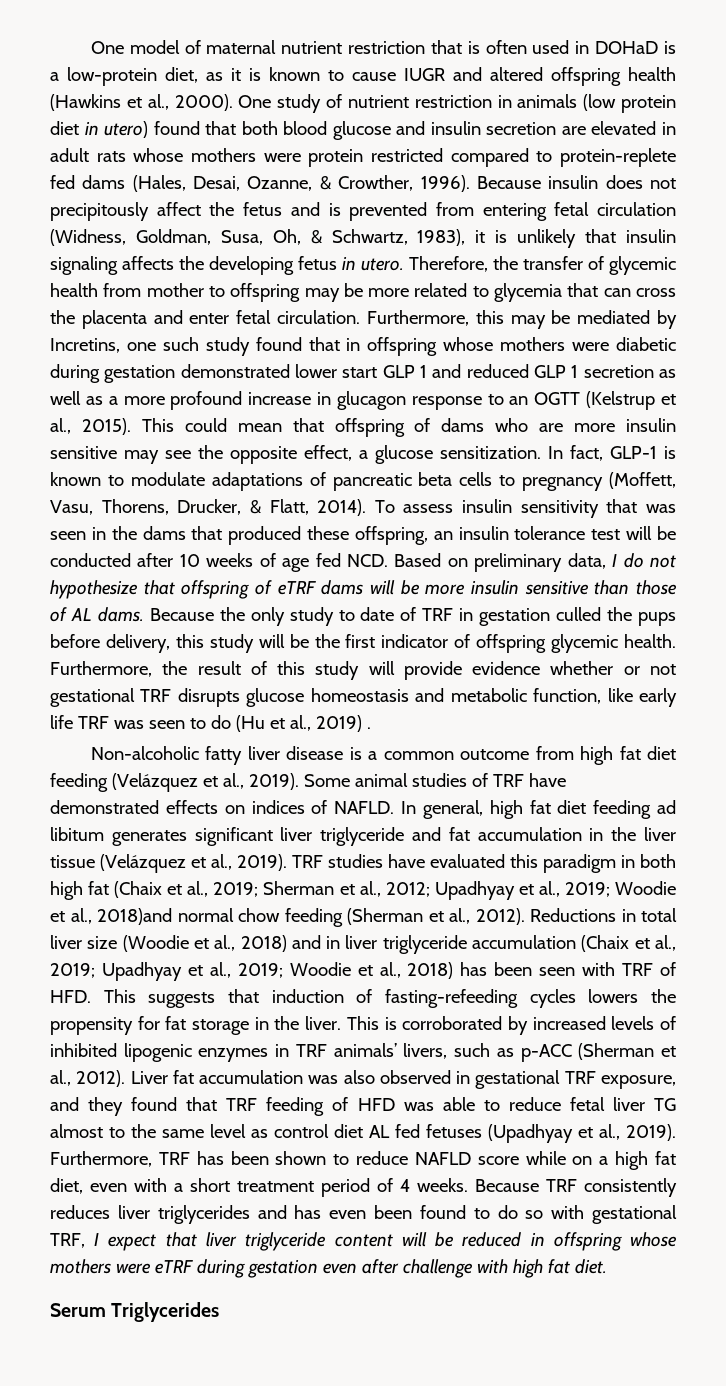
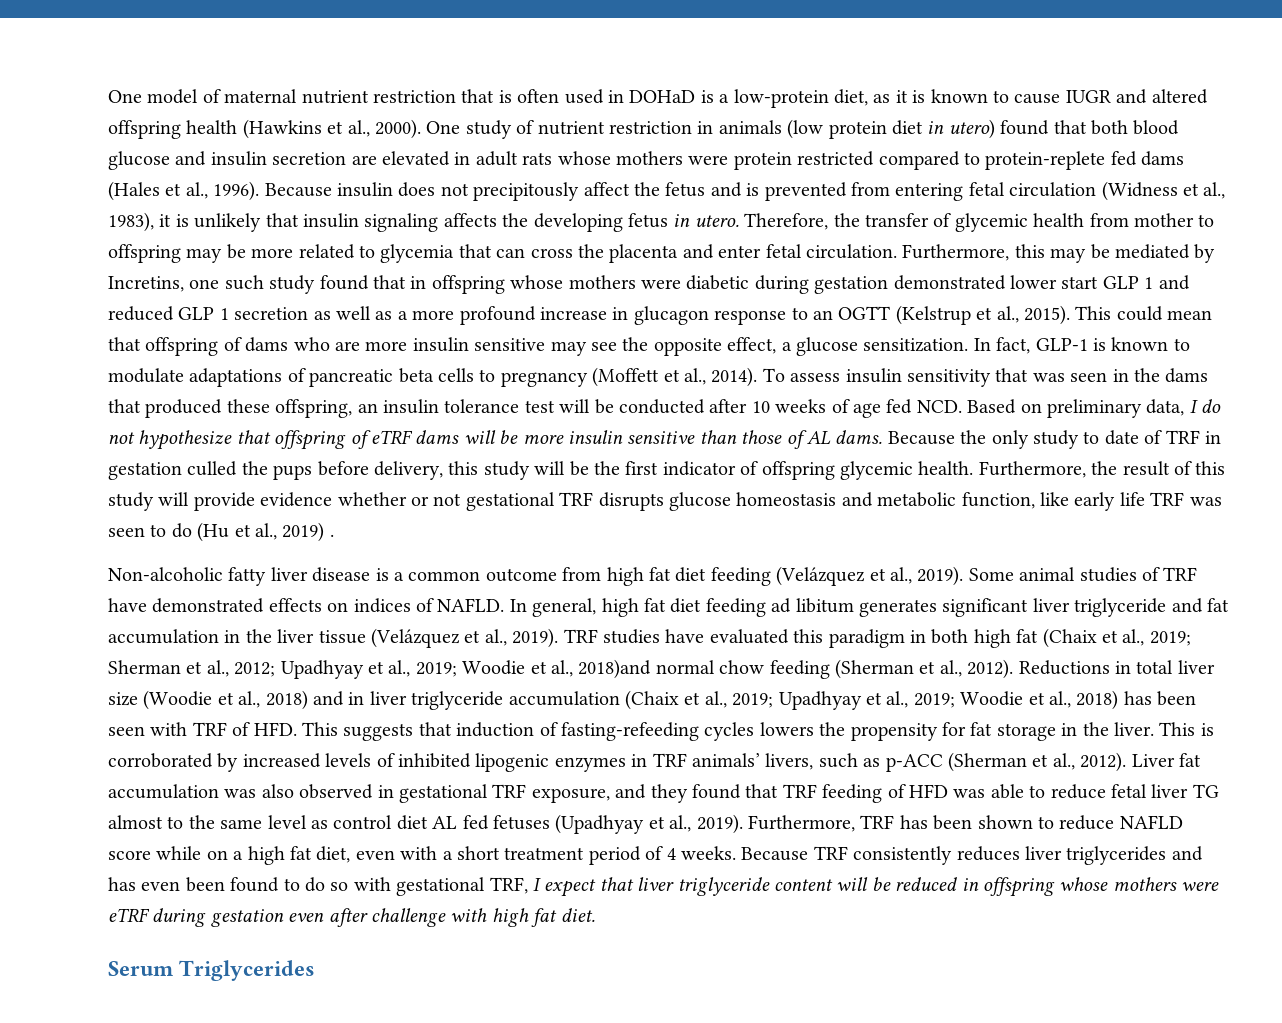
[132,175,414,192] (Hales, Desai, Ozanne, & Crowther, -> [108,181,208,201] (Hales et al.,
[50,229,408,246] (Widness, Goldman, Susa, Oh, & Schwartz, -> [1101,181,1226,201] (Widness et al.,
[608,472,676,489] [50,499,309,515] (Moffett, Vasu, Thorens, Drucker, & Flatt, -> [592,367,706,387] (Moffett et al.,

